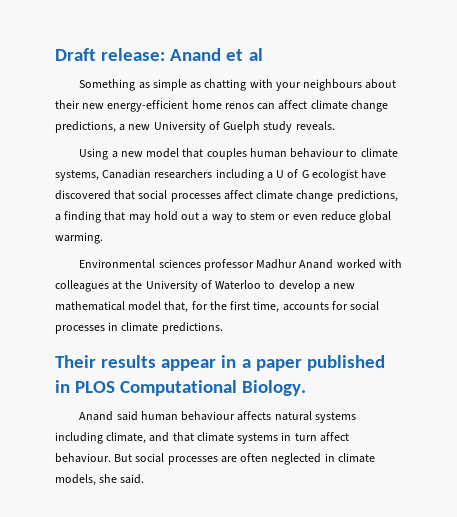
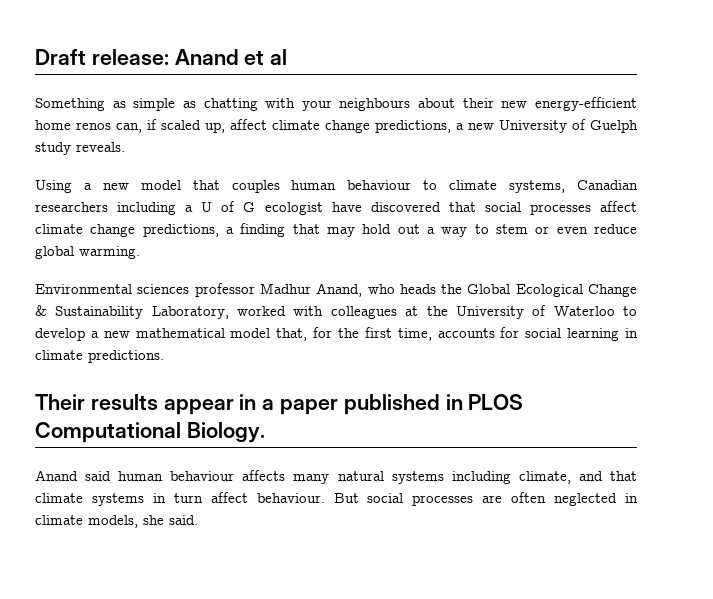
[257,103,276,110] can -> [116,119,225,133] can, if scaled up,
[299,259,334,269] Anand -> [316,283,637,297] [35,305,229,319] Anand, who heads the Global Ecological Change & Sustainability Laboratory,
[55,325,105,334] processes -> [567,328,620,341] learning
(272, 416) none -> [293,474,330,484] many

